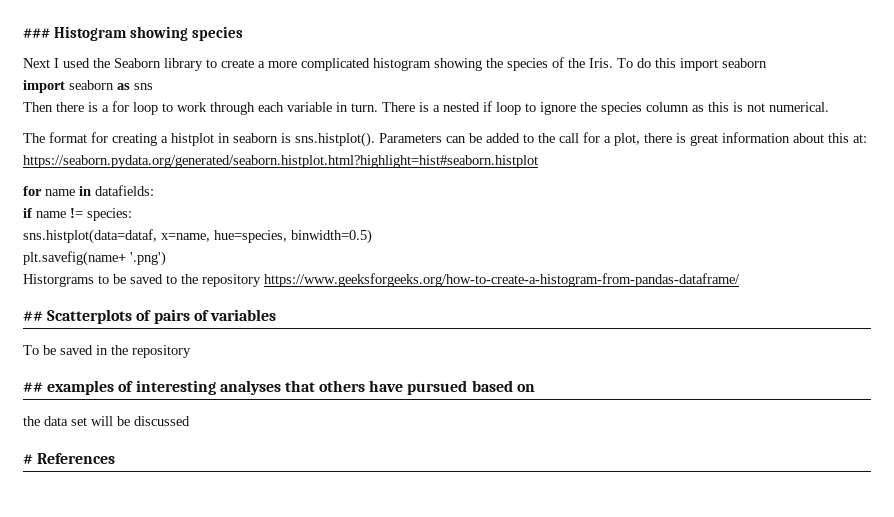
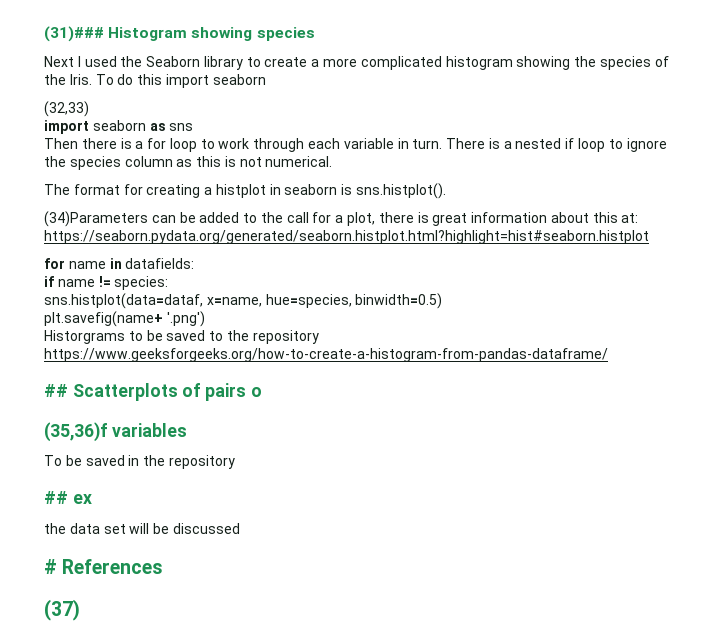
[23,28,50,38] ### -> [44,26,104,42] (31)###
(767, 63) none -> [44,101,89,117] // (32,33)
[379,133,442,143] Parameters -> [44,211,148,227] // (34)Parameters
[193,310,209,321] of -> [250,387,262,397] [44,422,107,442] o // (35,36)f
[47,380,535,395] examples of interesting analyses that others have pursued based on -> [72,494,92,504] ex
(116, 458) none -> [44,599,80,621] // (37)

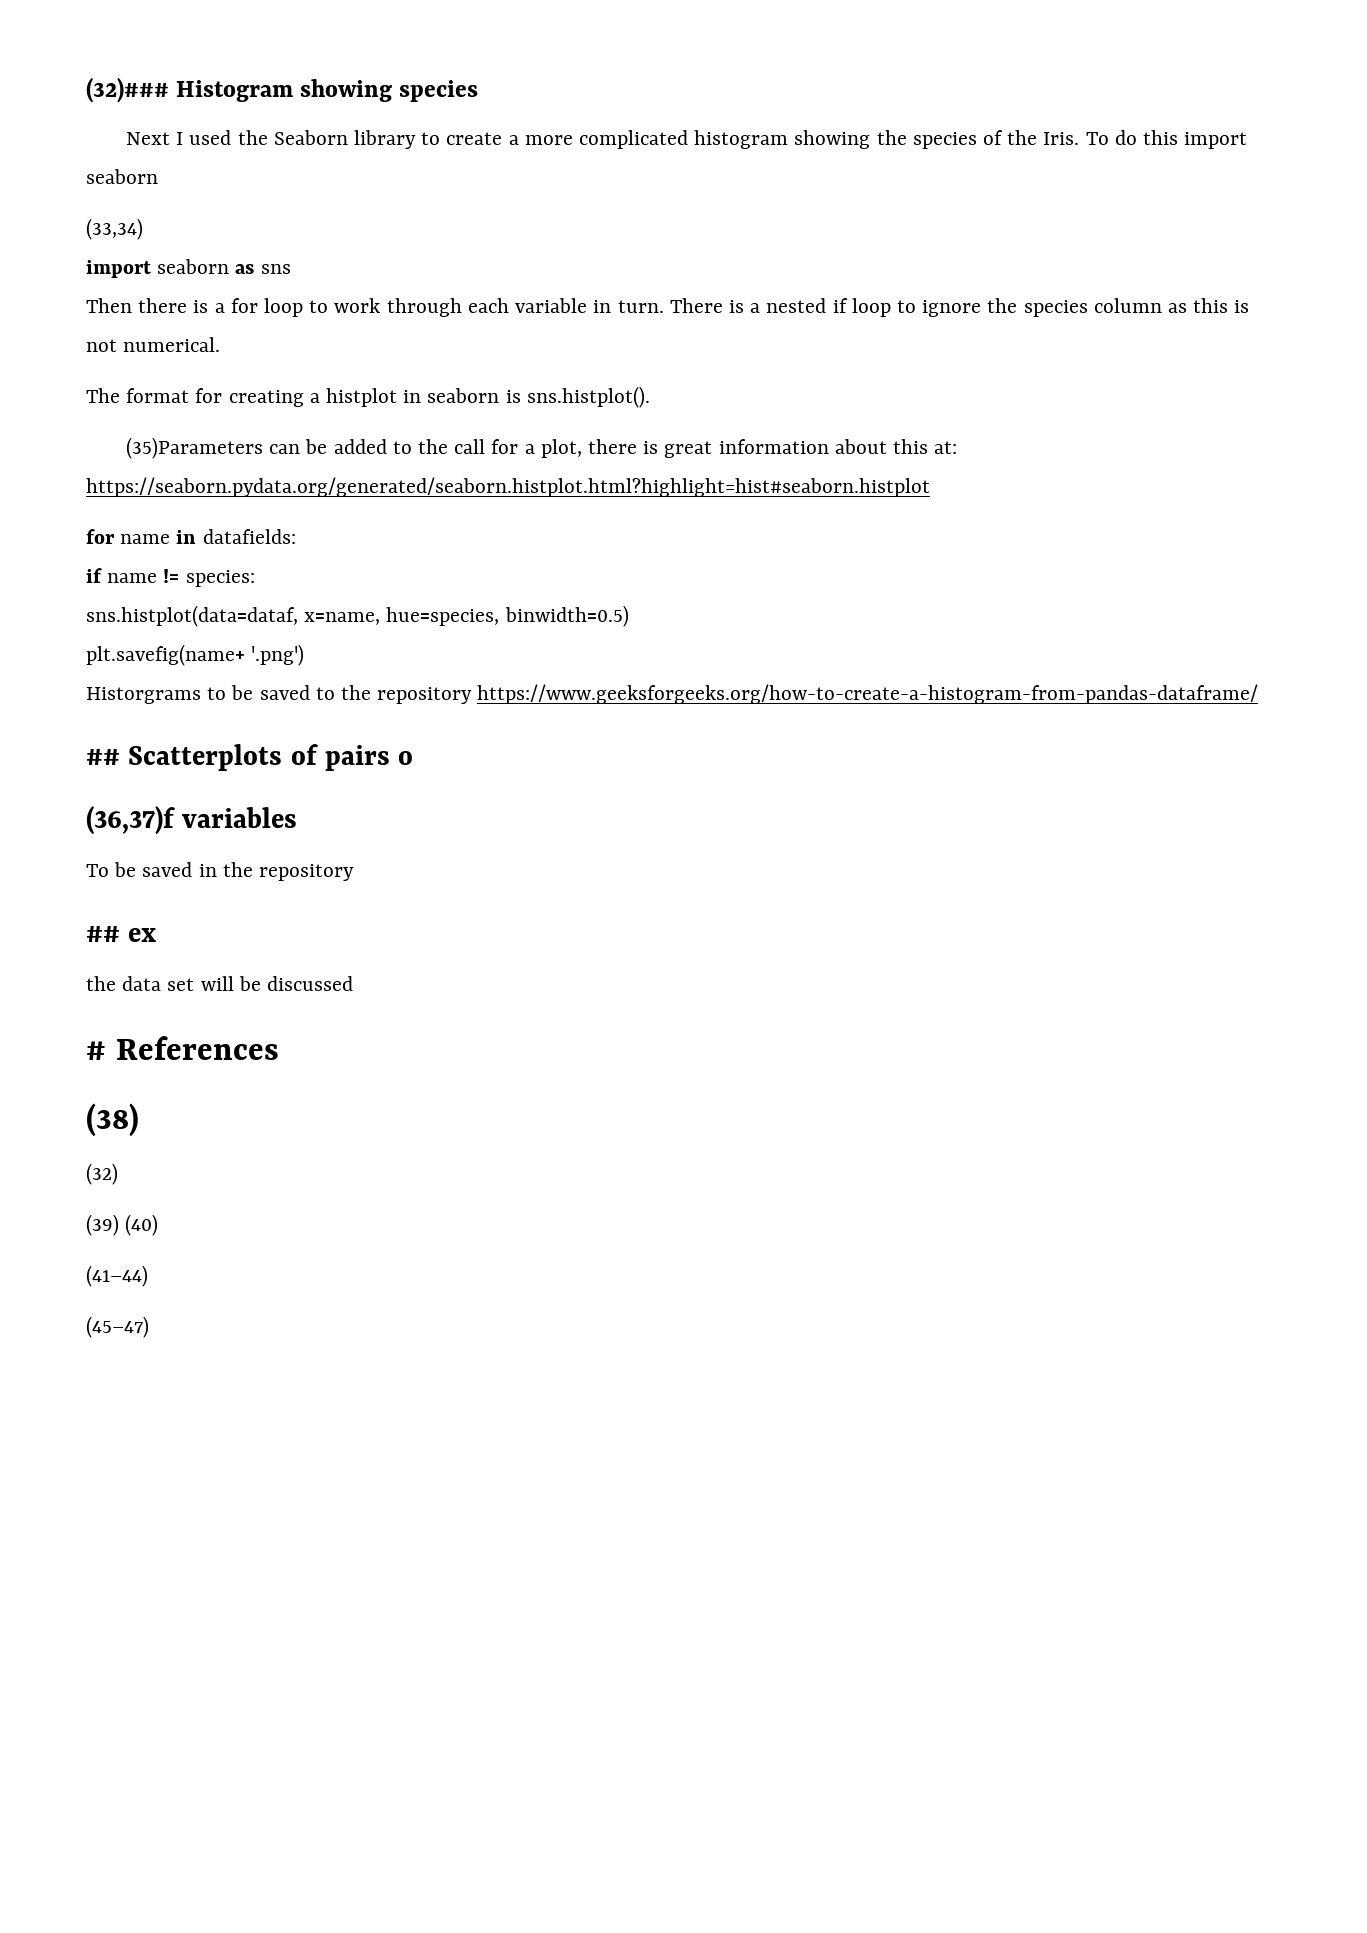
[44,26,104,42] (31)### -> [86,77,169,103] (32)###
[44,101,89,117] (32,33) -> [86,218,143,240] (33,34)
[44,211,148,227] (34)Parameters -> [125,437,263,459] (35)Parameters
[44,422,107,442] (35,36)f -> [86,806,175,835] (36,37)f
[44,599,80,621] (37) -> [86,1103,139,1137] [86,1163,118,1185] [86,1214,159,1236] [86,1265,148,1287] [86,1316,149,1338] (38) // (32) // (39) (40) // (41–44) // (45–47)

